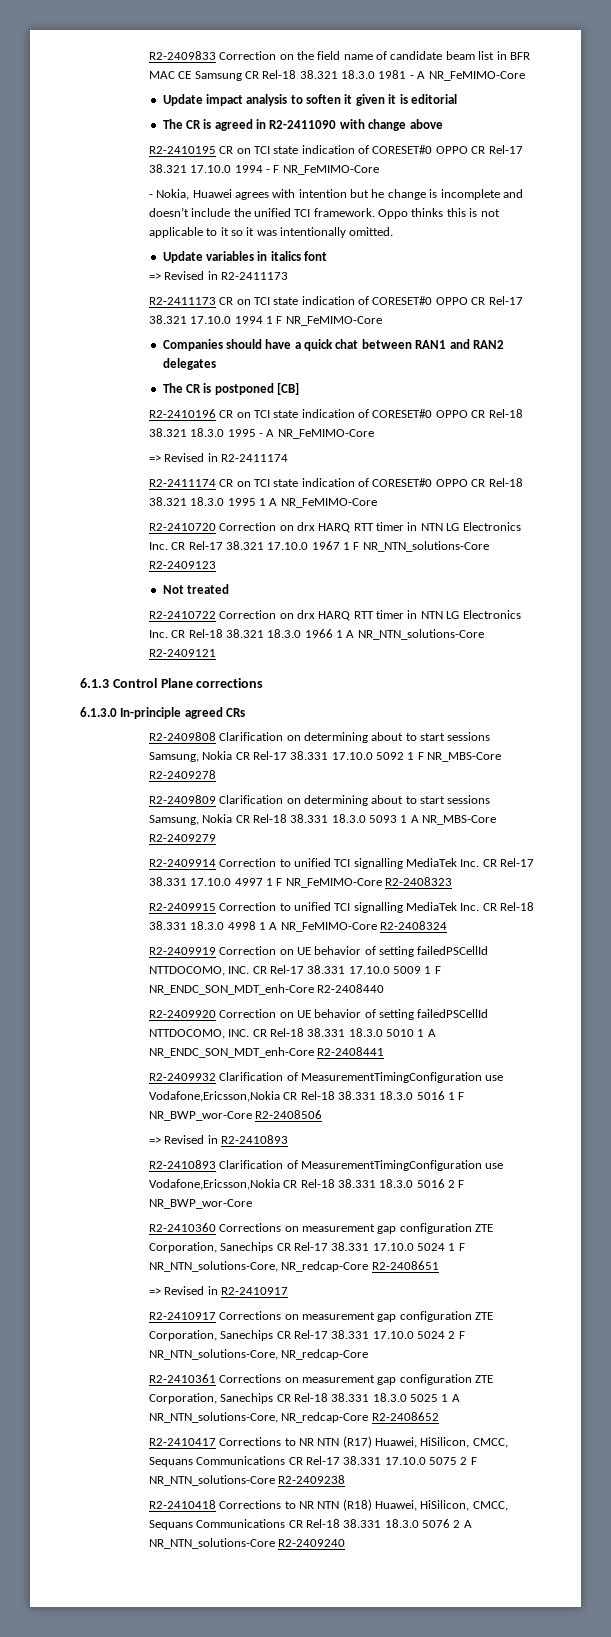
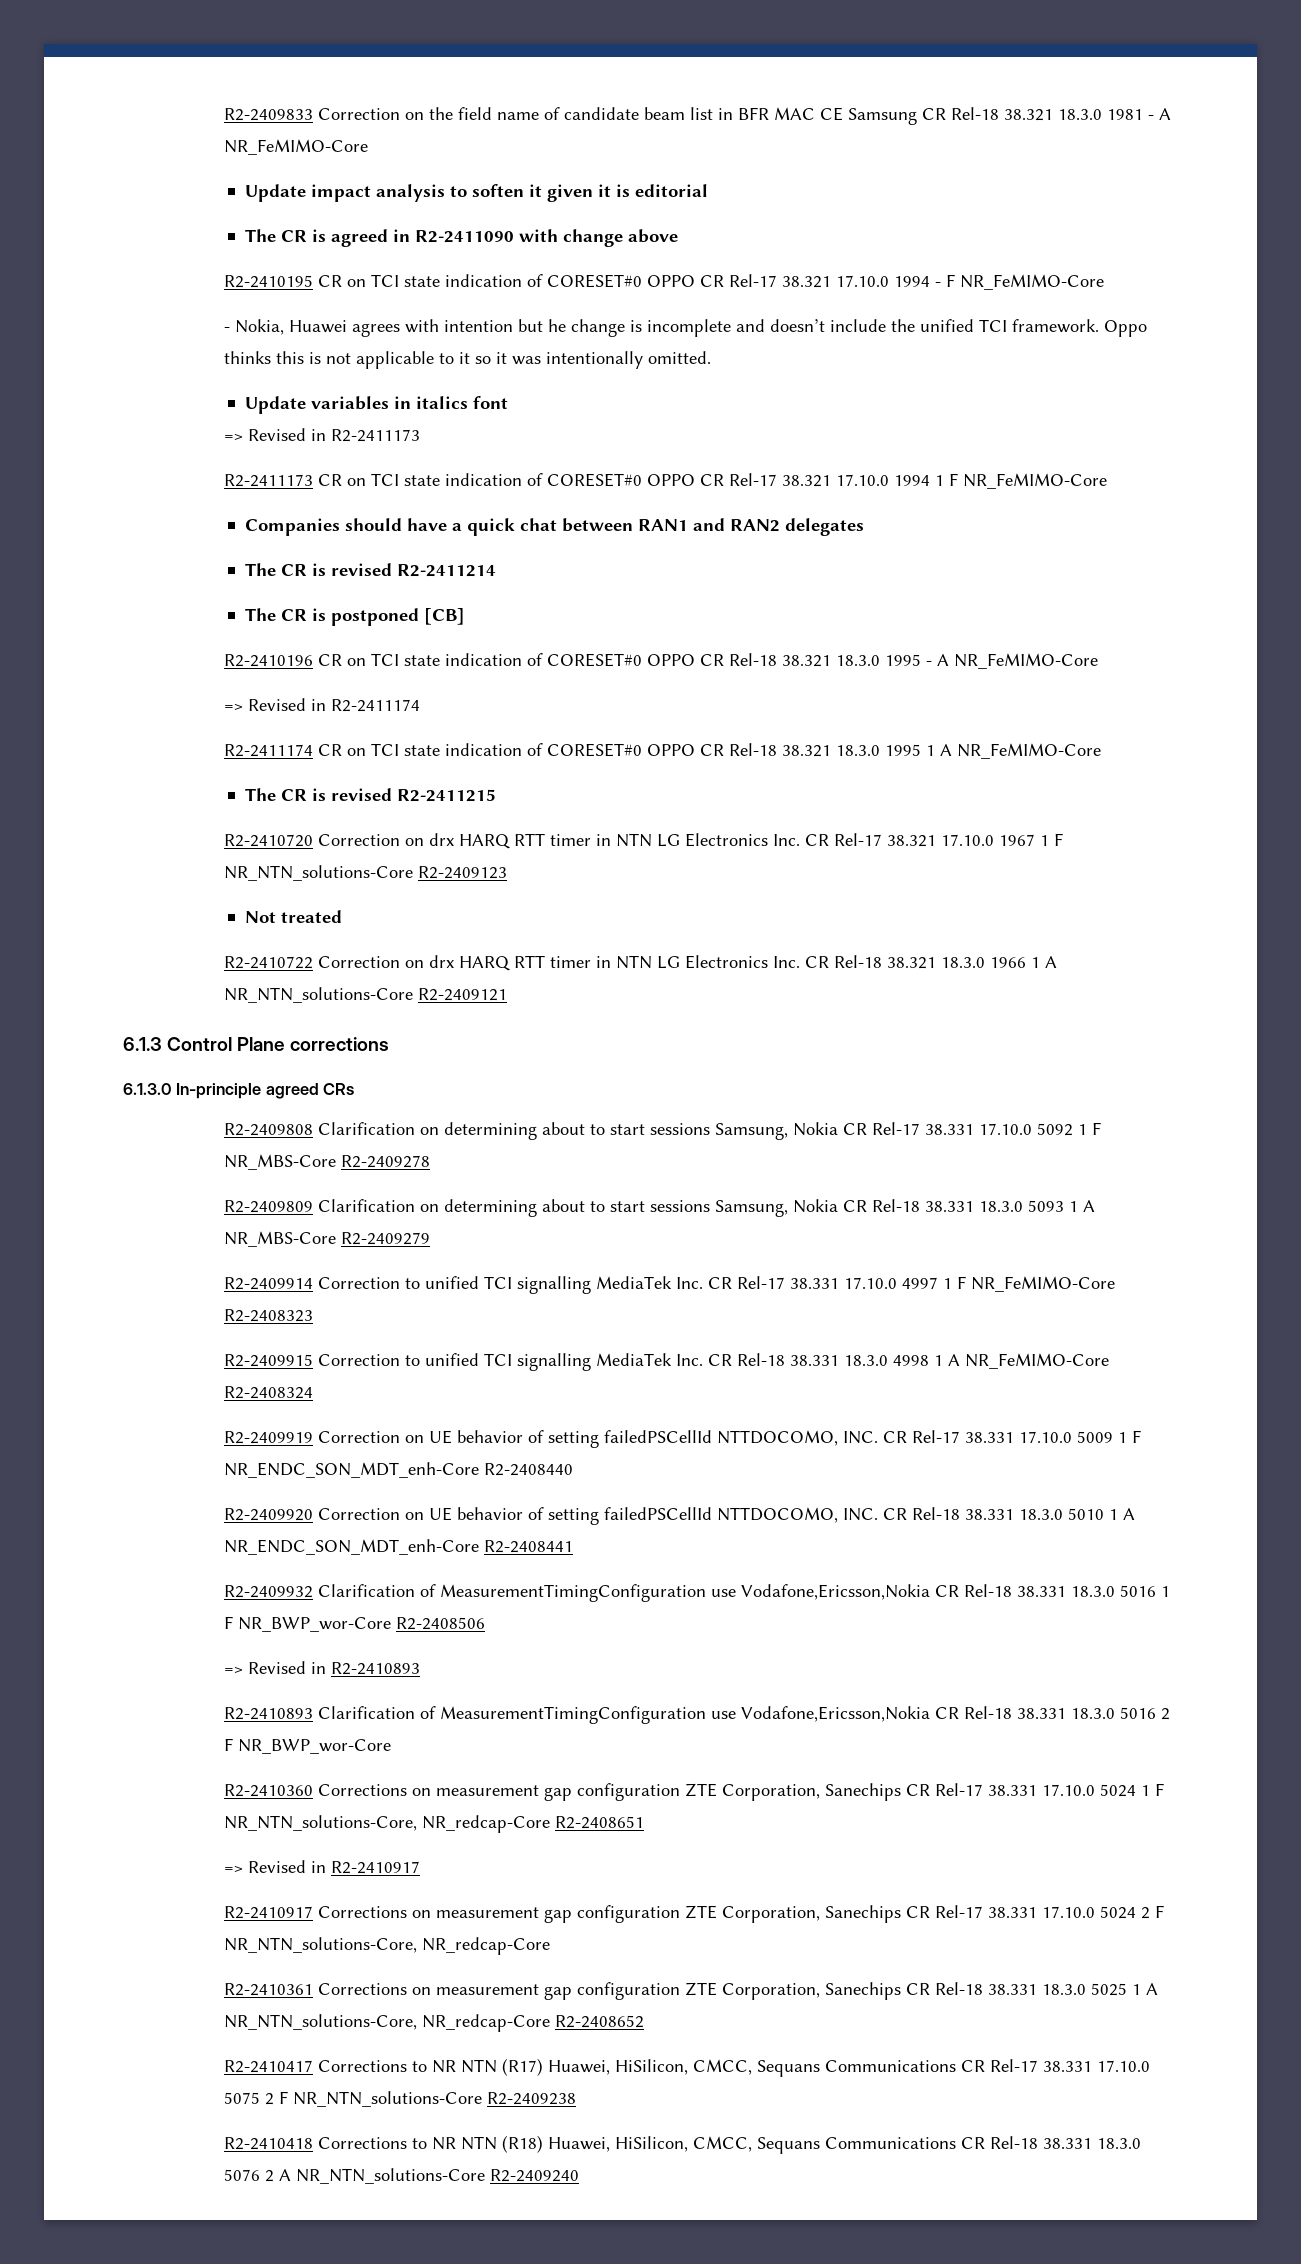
(216, 364) none -> [244,563,496,577] // The CR is revised R2-2411214
(377, 503) none -> [244,788,496,802] // The CR is revised R2-2411215

